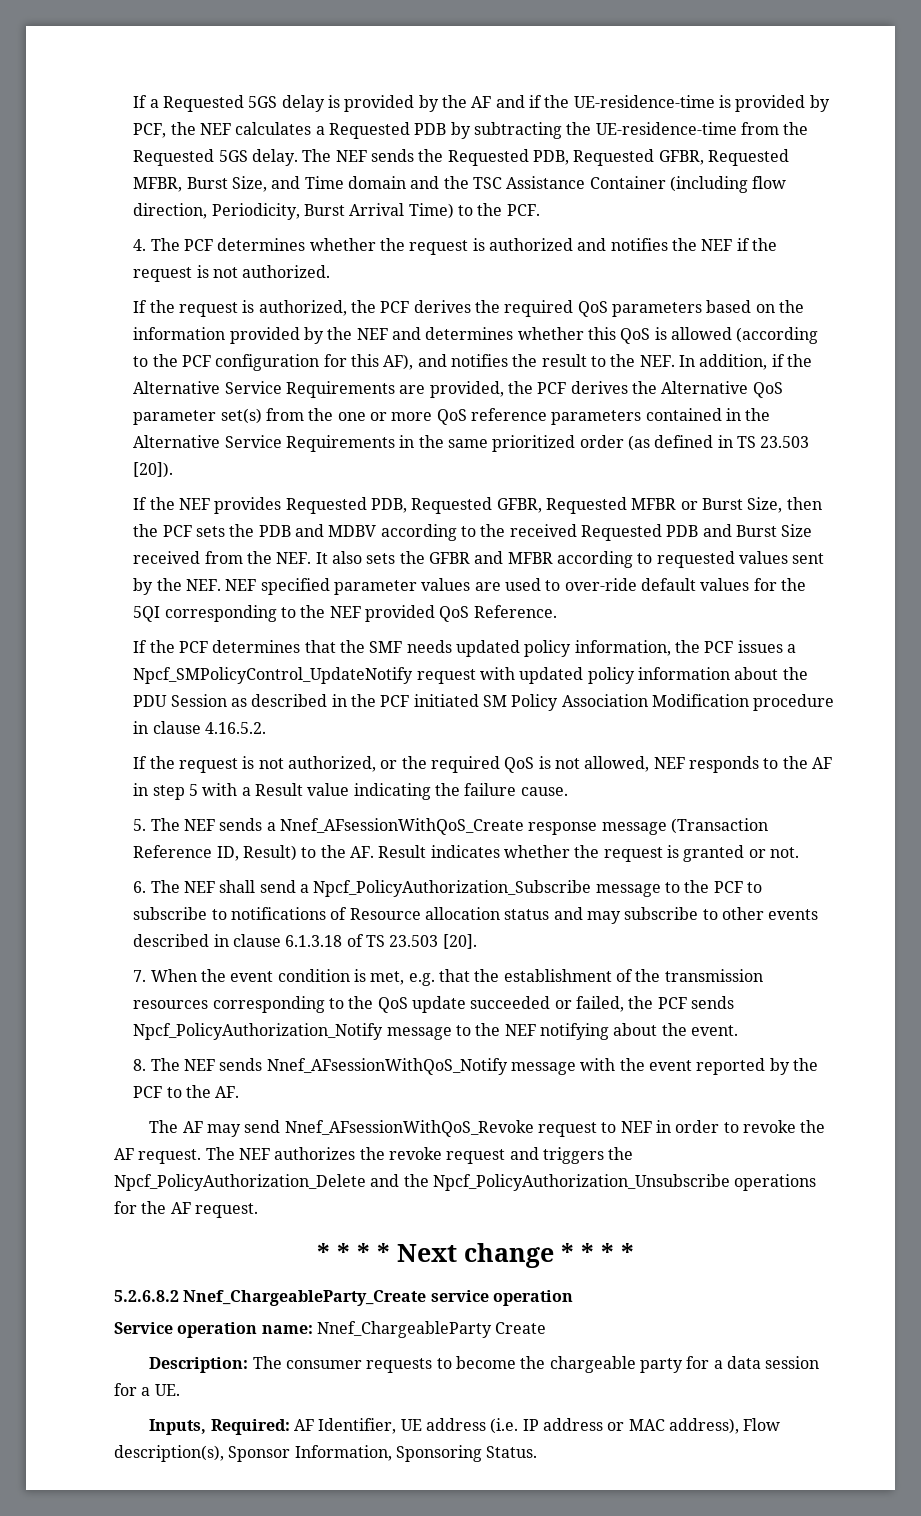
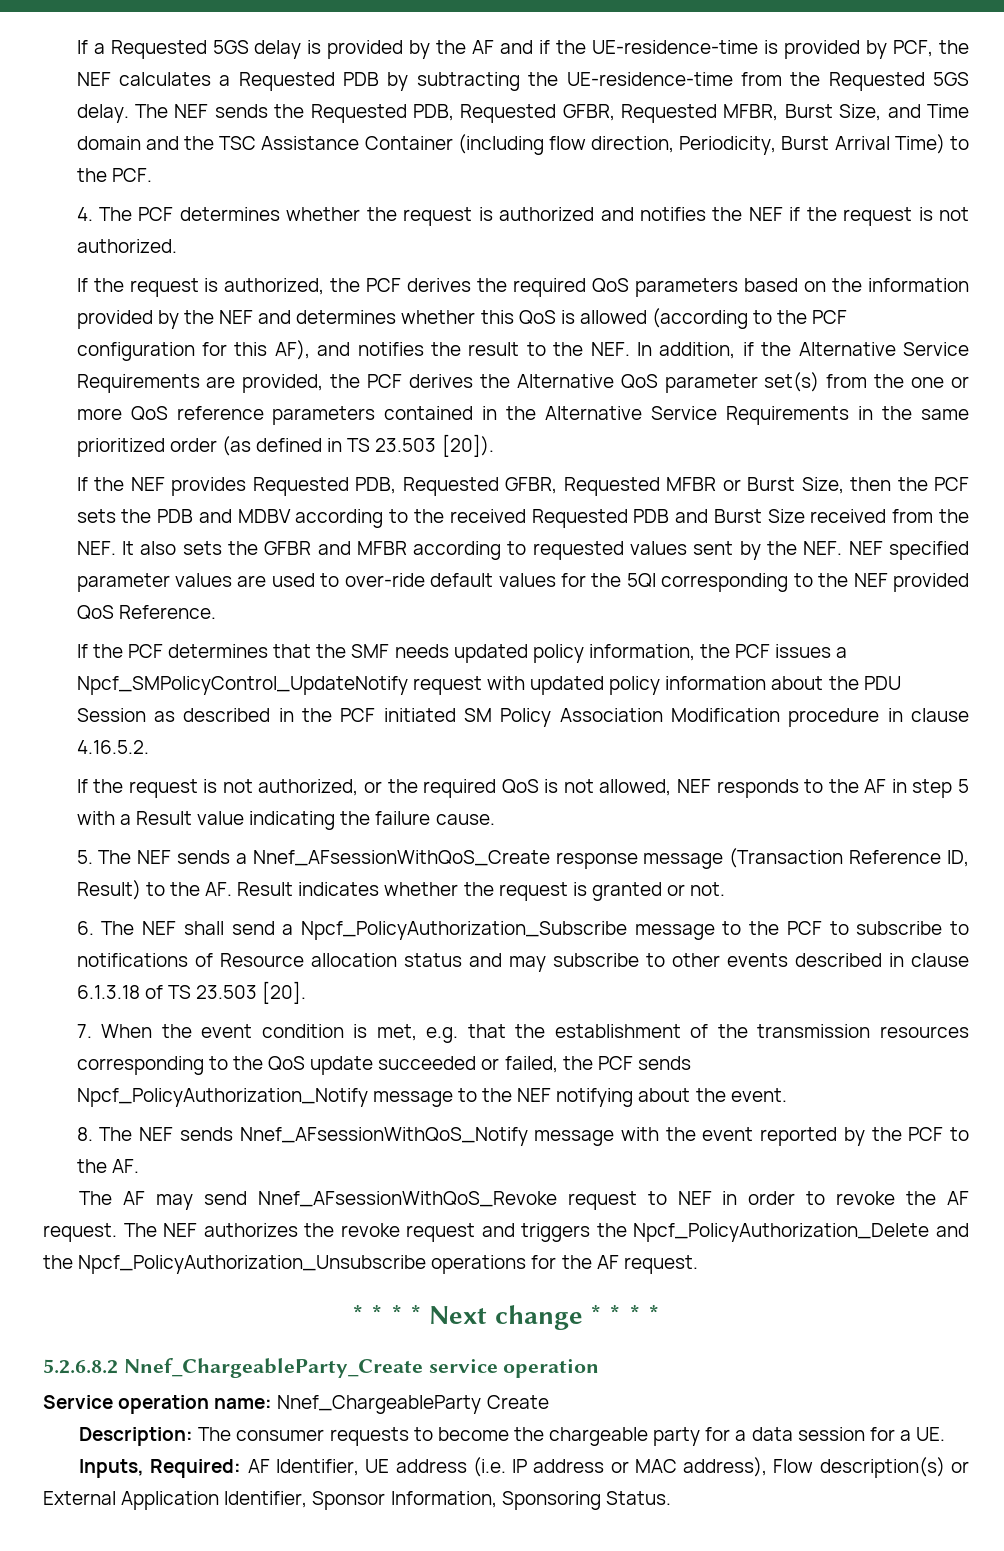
[114,1445,224,1462] description(s), -> [819,1457,970,1478] [43,1491,308,1510] description(s) or External Application Identifier,

